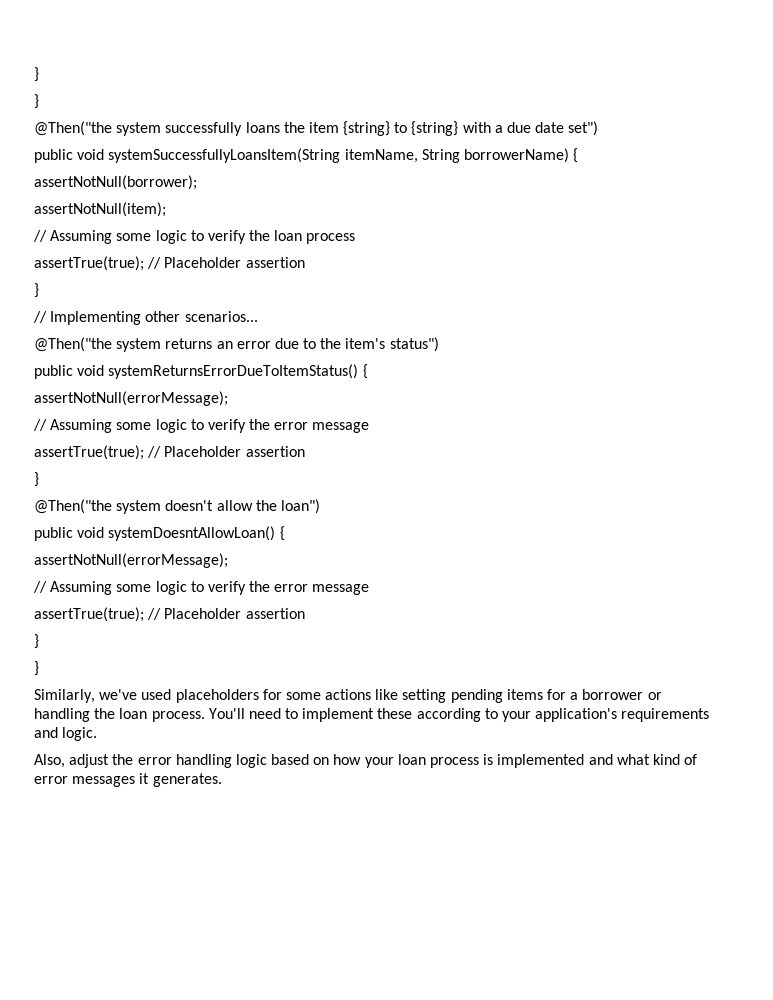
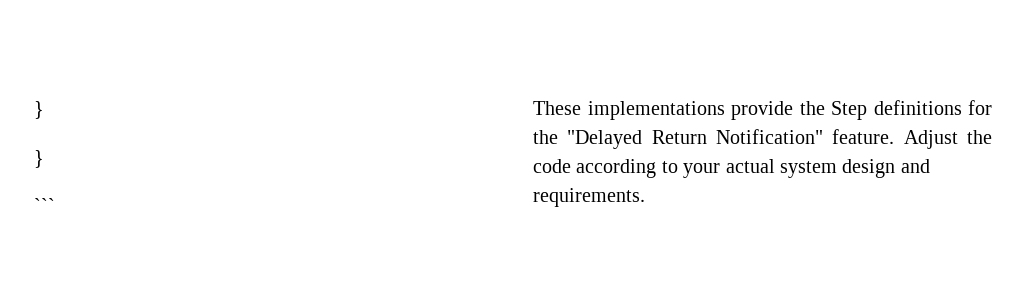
[34,67,39,82] [34,94,39,109] [34,121,599,136] [34,148,579,163] [34,175,197,190] [34,202,166,217] [33,230,356,244] [34,256,305,271] [34,283,39,298] [33,311,258,325] [34,337,439,352] [34,364,368,379] [34,391,228,406] [33,419,370,433] [34,445,305,460] [34,472,39,487] [34,499,320,514] [34,526,285,541] [34,553,228,568] [33,581,370,595] [34,607,305,622] [34,634,39,649] [34,661,39,676] [34,689,662,703] [34,708,710,722] [34,727,98,741] [34,754,698,768] [34,773,222,787] } // } // @Then("the system successfully loans the item {string} to {string} with a due date set") // public void systemSuccessfullyLoansItem(String itemName, String borrowerName) { // assertNotNull(borrower); // assertNotNull(item); // // Assuming some logic to verify the loan process // assertTrue(true); // Placeholder assertion // } // // Implementing other scenarios... // @Then("the system returns an error due to the item's status") // public void systemReturnsErrorDueToItemStatus() { // assertNotNull(errorMessage); // // Assuming some logic to verify the error message // assertTrue(true); // Placeholder assertion // } // @Then("the system doesn't allow the loan") // public void systemDoesntAllowLoan() { // assertNotNull(errorMessage); // // Assuming some logic to verify the error message // assertTrue(true); // Placeholder assertion // } // } // Similarly, we've used placeholders for some actions like setting pending items for a borrower or handling the loan process. You'll need to implement these according to your application's requirements and logic. // Also, adjust the error handling logic based on how your loan process is implemented and what kind of error messages it generates. -> [34,101,44,119] [34,150,44,168] [34,198,55,213] [533,100,992,120] [533,129,992,149] [533,159,930,178] [533,188,645,207] } // } // ``` // These implementations provide the Step definitions for the "Delayed Return Notification" feature. Adjust the code according to your actual system design and requirements.

